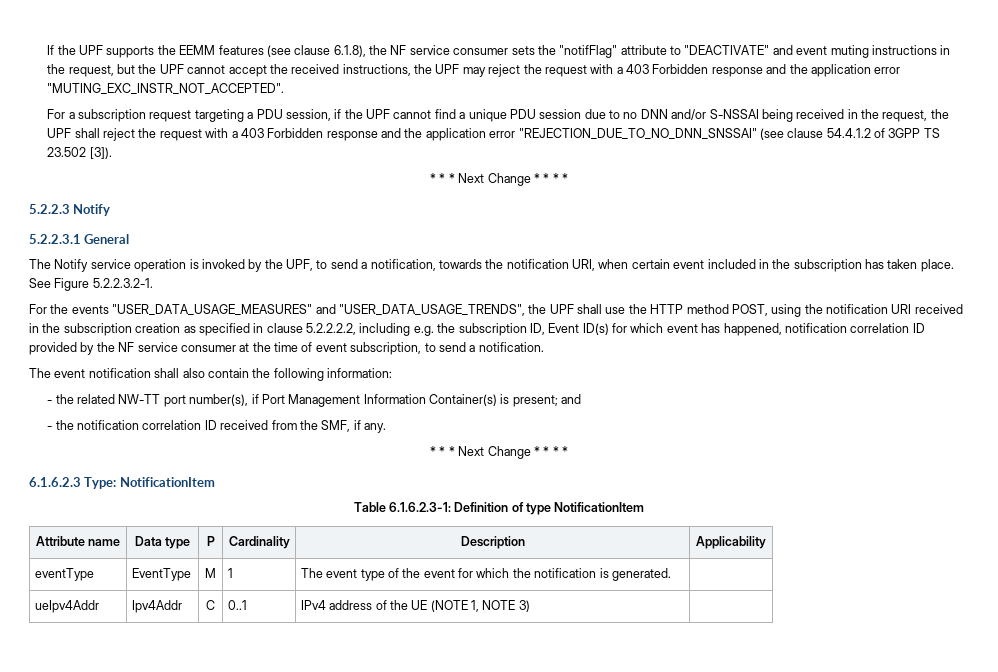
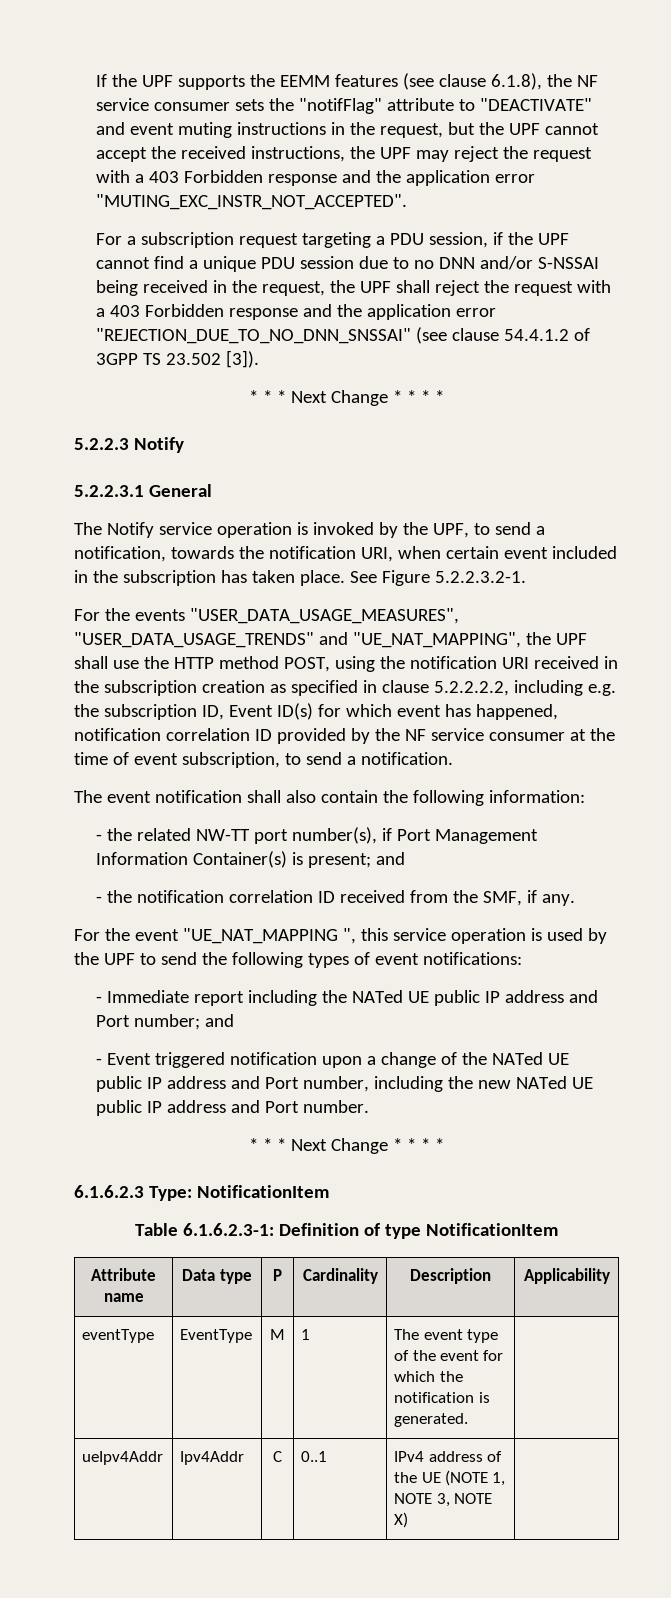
[112,304,525,316] "USER_DATA_USAGE_MEASURES" and "USER_DATA_USAGE_TRENDS", -> [189,608,459,624] [74,632,521,648] "USER_DATA_USAGE_MEASURES", "USER_DATA_USAGE_TRENDS" and "UE_NAT_MAPPING",
(387, 428) none -> [74,928,607,944] [74,952,522,968] [96,990,598,1006] [96,1014,235,1030] [96,1052,569,1068] [96,1076,593,1092] [96,1100,370,1116] // For the event "UE_NAT_MAPPING ", this service operation is used by the UPF to send the following types of event notifications: // - Immediate report including the NATed UE public IP address and Port number; and // - Event triggered notification upon a change of the NATed UE public IP address and Port number, including the new NATed UE public IP address and Port number.
[518,600,530,612] 3) -> [436,1493,493,1507] [394,1512,409,1528] 3, NOTE X)

